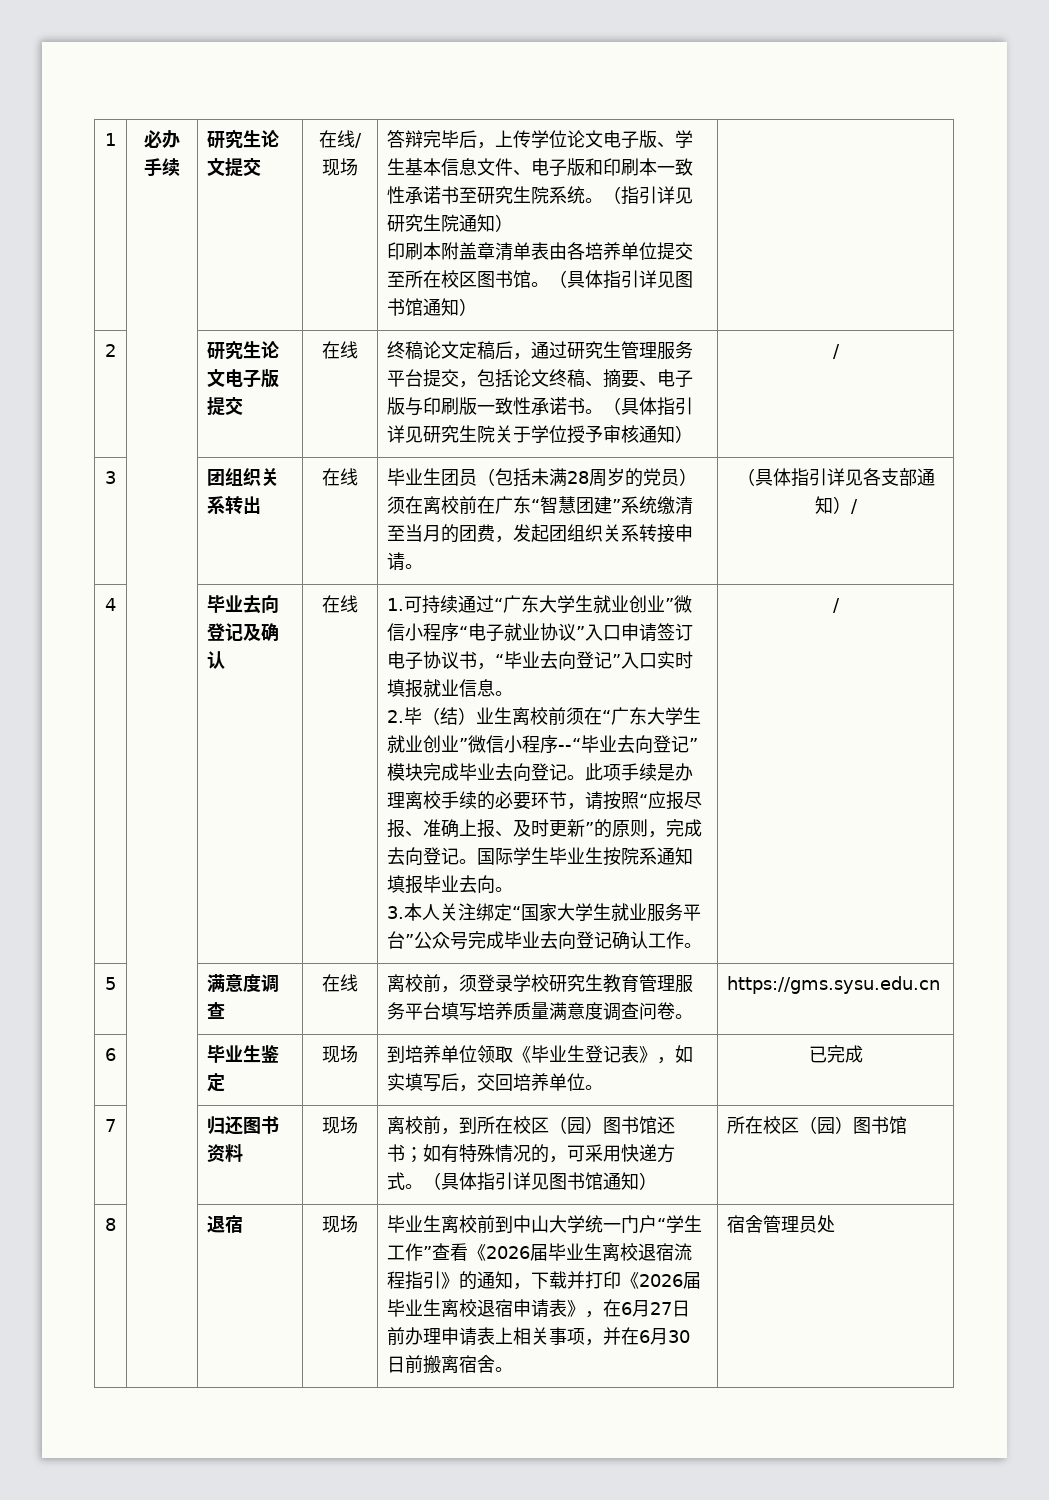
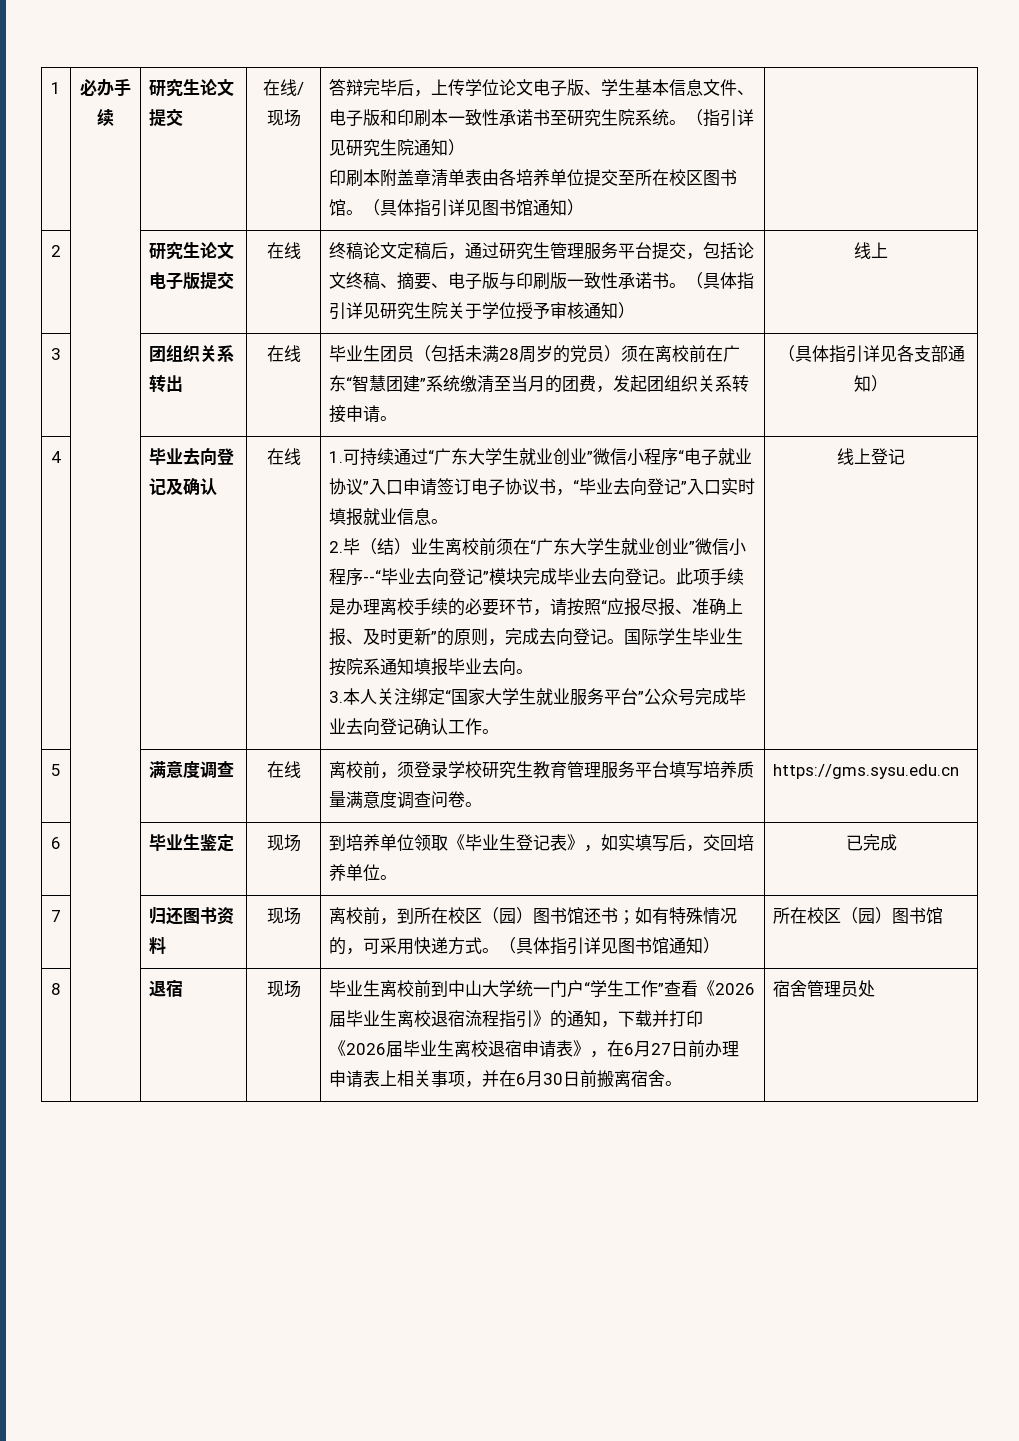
[832,344,840,359] / -> [854,242,888,259] 线上
[850,499,858,514] / -> (888, 383) none
[832,598,840,613] / -> [837,448,905,465] 线上登记

